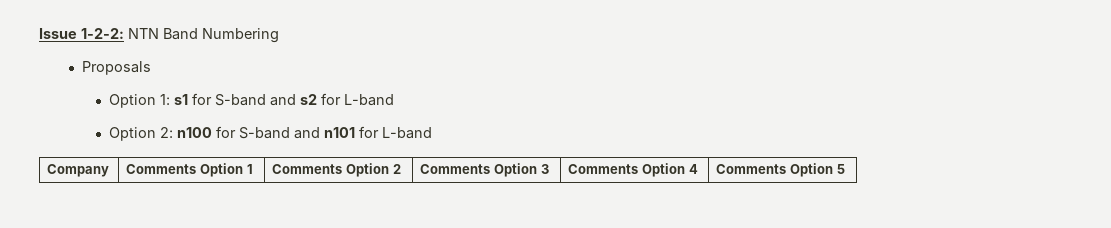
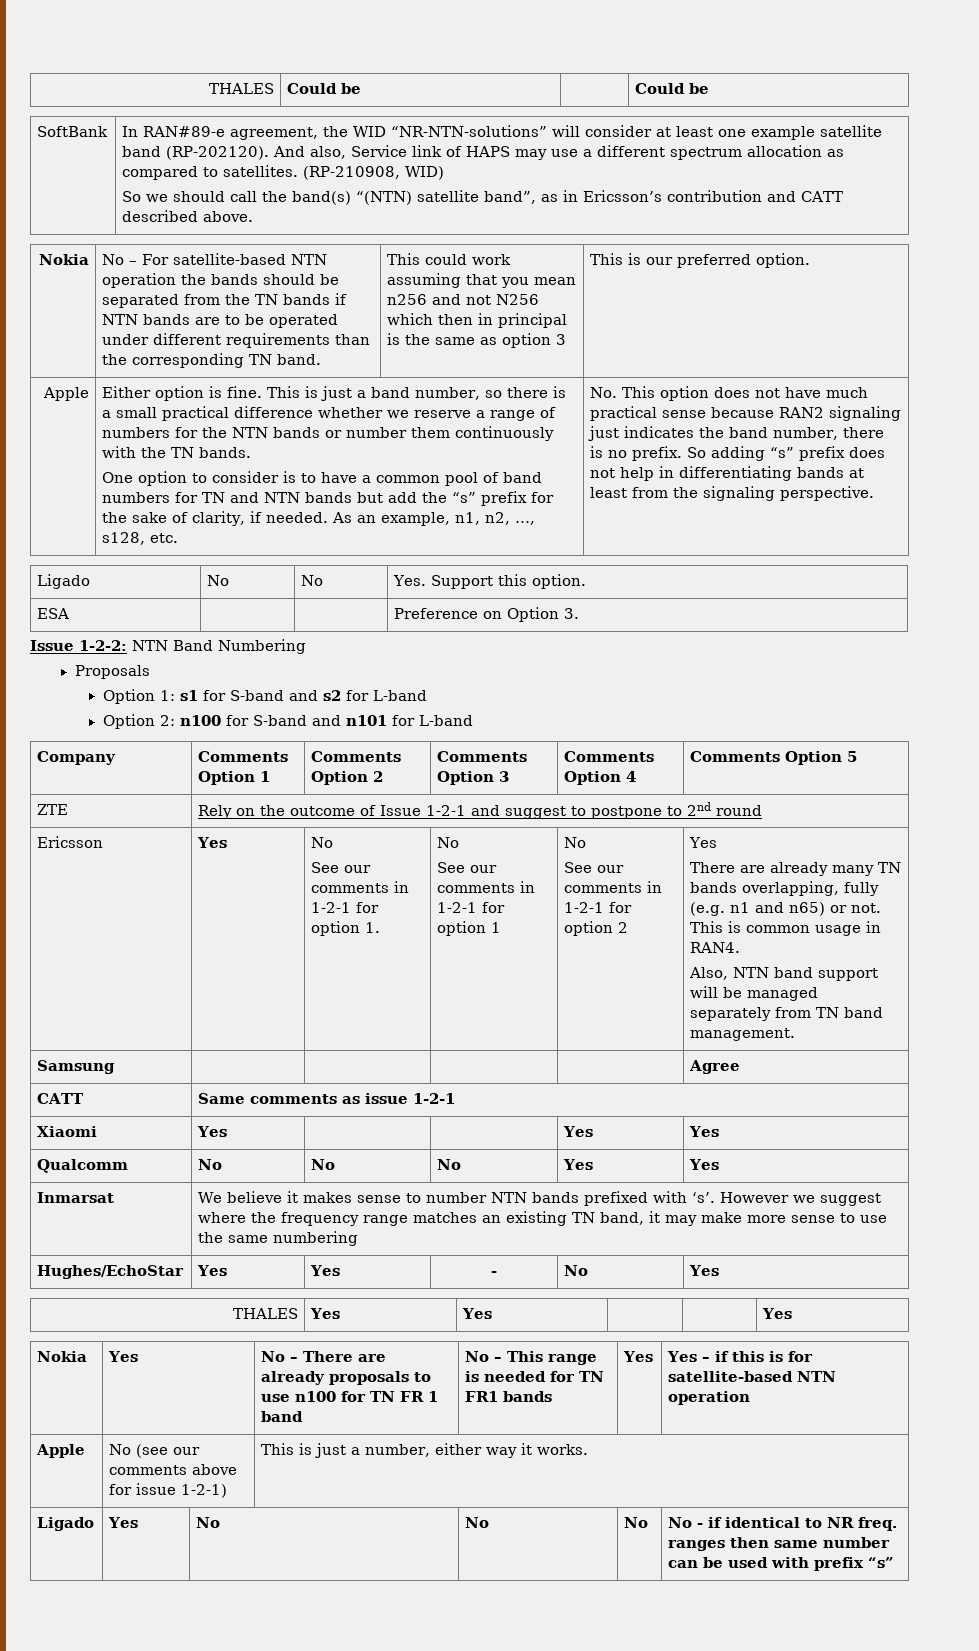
(39, 33) none -> [208,83,274,94] [287,83,362,94] [635,83,710,94] [37,126,109,137] [122,125,883,140] [122,145,845,160] [122,165,445,180] [122,190,844,205] [122,210,254,222] [38,254,89,265] [102,253,328,265] [102,273,340,288] [102,293,348,308] [102,314,339,328] [102,333,371,348] [102,353,322,368] [387,253,512,265] [387,273,577,288] [387,294,540,305] [387,313,568,328] [387,333,567,348] [590,253,811,268] [42,387,89,401] [102,386,567,401] [102,406,557,421] [102,426,555,441] [102,446,252,458] [102,471,543,486] [102,491,555,506] [102,511,536,526] [102,532,179,545] [590,386,869,401] [590,406,902,421] [588,426,885,441] [590,446,886,461] [590,466,865,481] [590,486,875,501] [37,574,91,589] [207,575,230,586] [301,575,324,586] [393,574,587,589] [37,608,70,619] [394,607,580,622] THALES | Could be | | Could be // SoftBank | In RAN#89-e agreement, the WID “NR-NTN-solutions” will consider at least one example satellite band (RP-202120). And also, Service link of HAPS may use a different spectrum allocation as compared to satellites. (RP-210908, WID) // So we should call the band(s) “(NTN) satellite band”, as in Ericsson’s contribution and CATT described above. // Nokia | No – For satellite-based NTN operation the bands should be separated from the TN bands if NTN bands are to be operated under different requirements than the corresponding TN band. | This could work assuming that you mean n256 and not N256 which then in principal is the same as option 3 | This is our preferred option. // Apple | Either option is fine. This is just a band number, so there is a small practical difference whether we reserve a range of numbers for the NTN bands or number them continuously with the TN bands. // One option to consider is to have a common pool of band numbers for TN and NTN bands but add the “s” prefix for the sake of clarity, if needed. As an example, n1, n2, …, s128, etc. | No. This option does not have much practical sense because RAN2 signaling just indicates the band number, there is no prefix. So adding “s” prefix does not help in differentiating bands at least from the signaling perspective. // Ligado | No | No | Yes. Support this option. // ESA | | | Preference on Option 3. //
(846, 169) none -> [37,804,69,815] [198,802,763,819] [37,836,104,848] [197,837,228,848] [311,837,334,848] [311,862,372,873] [311,881,410,893] [311,902,380,913] [311,921,381,936] [437,837,460,848] [437,862,498,873] [437,881,536,893] [437,902,506,913] [437,921,502,936] [564,837,587,848] [564,862,625,873] [564,881,663,893] [564,902,633,913] [564,921,629,936] [689,837,718,848] [690,862,902,876] [690,881,880,896] [690,902,882,916] [690,921,882,936] [690,942,741,953] [689,967,879,981] [690,986,819,1001] [690,1007,884,1021] [690,1028,796,1041] [37,1060,116,1074] [689,1060,741,1074] [37,1093,85,1104] [198,1093,456,1104] [37,1126,98,1137] [197,1126,228,1137] [563,1126,594,1137] [689,1126,720,1137] [37,1159,129,1173] [198,1159,223,1170] [311,1159,336,1170] [437,1159,462,1170] [563,1159,594,1170] [689,1159,720,1170] [37,1192,115,1203] [198,1191,882,1206] [198,1211,888,1226] [198,1231,359,1246] [37,1265,185,1279] [197,1265,228,1276] [310,1265,341,1276] [491,1271,497,1276] [564,1265,589,1276] [689,1265,720,1276] [232,1308,298,1319] [310,1308,341,1319] [462,1308,493,1319] [762,1308,793,1319] [37,1351,88,1362] [108,1351,139,1362] [261,1351,387,1362] [261,1371,432,1385] [261,1391,439,1402] [261,1411,304,1422] [465,1351,598,1365] [465,1371,605,1382] [465,1391,553,1402] [623,1351,654,1362] [667,1351,814,1362] [668,1371,837,1382] [668,1391,751,1405] [36,1444,86,1458] [109,1444,201,1458] [109,1464,238,1475] [109,1483,228,1498] [261,1443,589,1458] [37,1517,95,1531] [108,1517,139,1528] [196,1517,221,1528] [465,1517,490,1528] [624,1517,649,1528] [668,1517,898,1531] [668,1537,891,1551] [668,1557,895,1571] // ZTE | Rely on the outcome of Issue 1-2-1 and suggest to postpone to 2nd round // Ericsson | Yes | No // See our comments in 1-2-1 for option 1. | No // See our comments in 1-2-1 for option 1 | No // See our comments in 1-2-1 for option 2 | Yes // There are already many TN bands overlapping, fully (e.g. n1 and n65) or not. This is common usage in RAN4. // Also, NTN band support will be managed separately from TN band management. // Samsung | | | | | Agree // CATT | Same comments as issue 1-2-1 // Xiaomi | Yes | | | Yes | Yes // Qualcomm | No | No | No | Yes | Yes // Inmarsat | We believe it makes sense to number NTN bands prefixed with ‘s’. However we suggest where the frequency range matches an existing TN band, it may make more sense to use the same numbering // Hughes/EchoStar | Yes | Yes | - | No | Yes // THALES | Yes | Yes | | | Yes // Nokia | Yes | No – There are already proposals to use n100 for TN FR 1 band | No – This range is needed for TN FR1 bands | Yes | Yes – if this is for satellite-based NTN operation // Apple | No (see our comments above for issue 1-2-1) | This is just a number, either way it works. // Ligado | Yes | No | No | No | No - if identical to NR freq. ranges then same number can be used with prefix “s”

